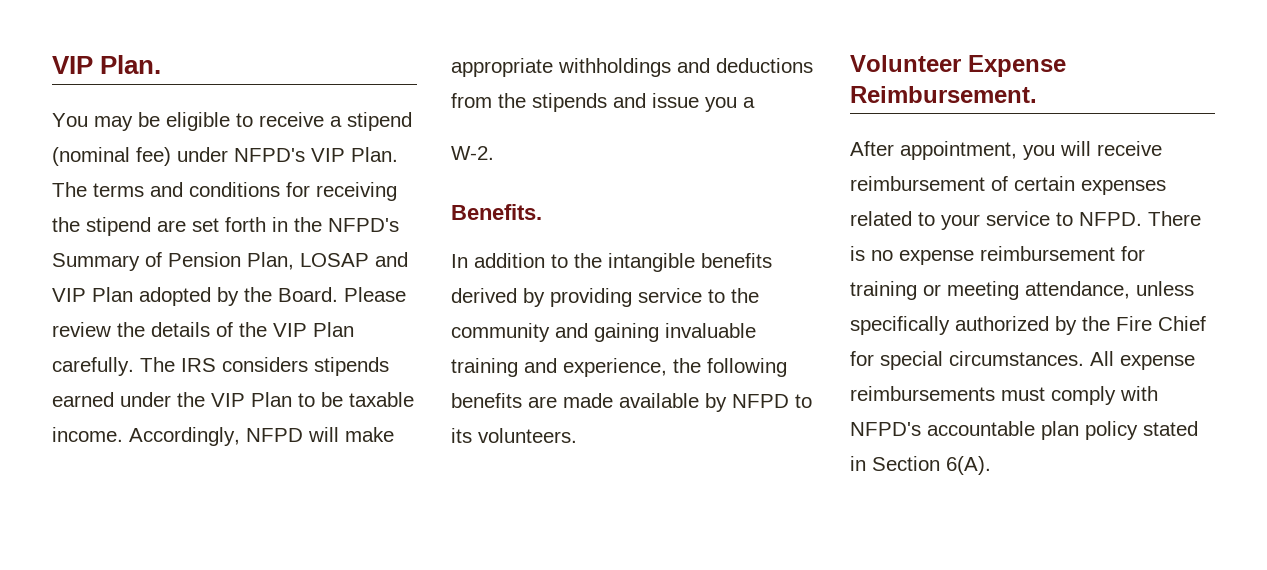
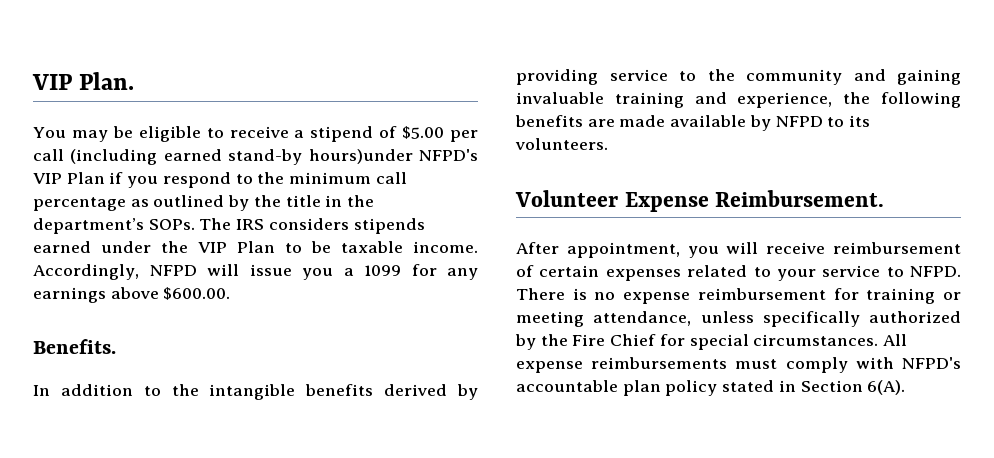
[52,147,398,166] [52,182,397,201] [52,217,399,236] [52,252,408,271] [52,287,406,306] [52,322,354,337] [52,357,134,376] (nominal fee) under NFPD's VIP Plan. The terms and conditions for receiving the stipend are set forth in the NFPD's Summary of Pension Plan, LOSAP and VIP Plan adopted by the Board. Please review the details of the VIP Plan carefully. -> [379,126,479,142] [33,149,478,165] [33,172,407,188] [33,195,375,211] [33,218,195,234] of $5.00 per call (including earned stand-by hours)under NFPD's VIP Plan if you respond to the minimum call percentage as outlined by the title in the department’s SOPs.
[345,427,394,442] [451,58,813,77] [451,93,755,112] [451,146,494,160] make appropriate withholdings and deductions from the stipends and issue you a // W-2. -> [249,264,478,280] [33,287,231,303] issue you a 1099 for any earnings above $600.00.

